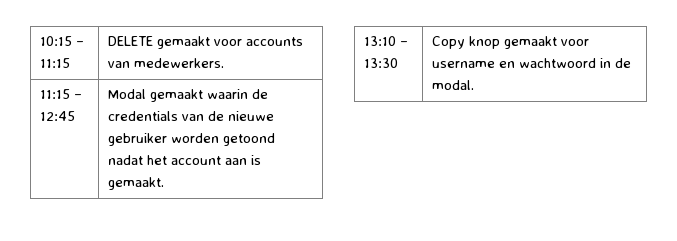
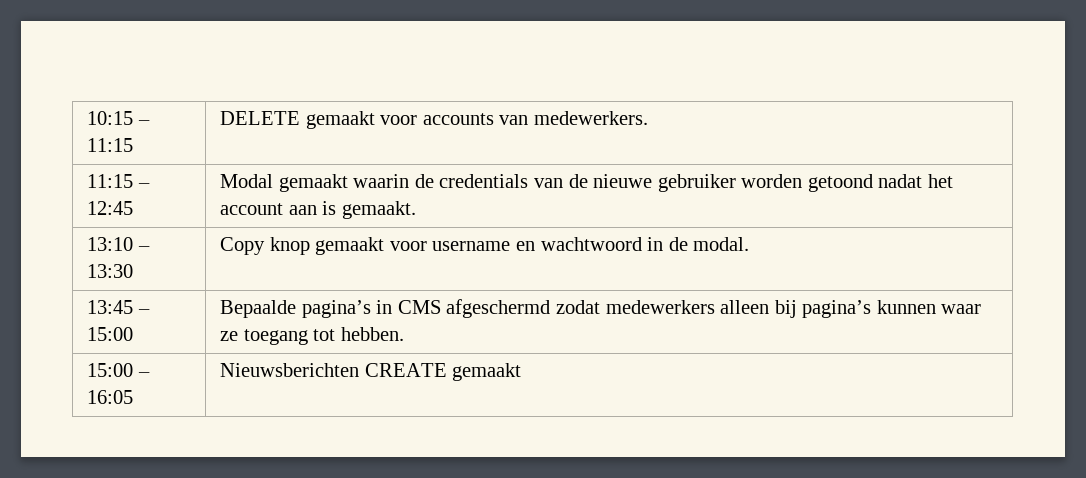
(474, 85) none -> [87,300,150,314] [87,327,134,341] [220,299,982,318] [220,327,404,345] [87,363,150,377] [87,390,134,404] [220,363,522,381] // 13:45 – 15:00 | Bepaalde pagina’s in CMS afgeschermd zodat medewerkers alleen bij pagina’s kunnen waar ze toegang tot hebben. // 15:00 – 16:05 | Nieuwsberichten CREATE gemaakt

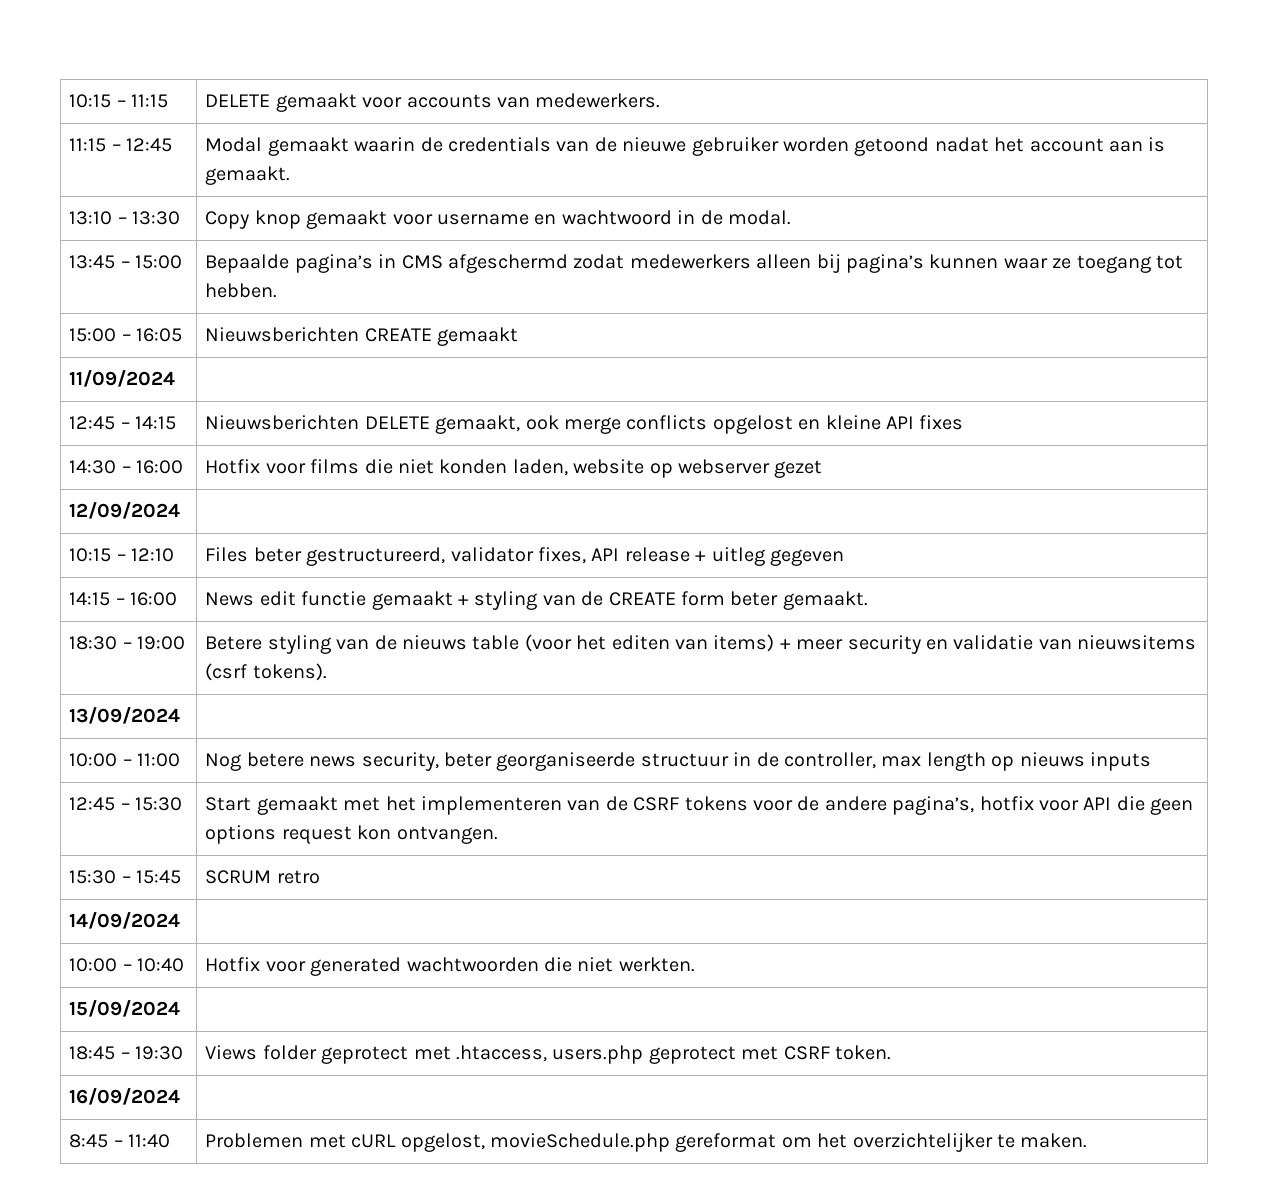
(522, 372) none -> [69,370,176,387] [69,416,177,430] [205,415,964,434] [69,460,184,474] [205,459,823,478] [69,502,181,519] [69,548,175,562] [205,547,844,566] [69,592,178,606] [205,591,868,610] [69,636,186,650] [205,634,1197,654] [205,663,327,681] [69,707,181,724] [69,753,181,767] [205,752,1151,771] [69,797,183,811] [205,796,1194,815] [205,825,498,844] [69,870,182,884] [205,870,320,884] [69,912,181,929] [69,958,185,972] [205,957,695,976] [69,1000,181,1017] [69,1046,184,1060] [205,1045,891,1064] [69,1088,181,1105] [69,1134,171,1148] [205,1133,1088,1152] // 11/09/2024 | // 12:45 – 14:15 | Nieuwsberichten DELETE gemaakt, ook merge conflicts opgelost en kleine API fixes // 14:30 – 16:00 | Hotfix voor films die niet konden laden, website op webserver gezet // 12/09/2024 | // 10:15 – 12:10 | Files beter gestructureerd, validator fixes, API release + uitleg gegeven // 14:15 – 16:00 | News edit functie gemaakt + styling van de CREATE form beter gemaakt. // 18:30 – 19:00 | Betere styling van de nieuws table (voor het editen van items) + meer security en validatie van nieuwsitems (csrf tokens). // 13/09/2024 | // 10:00 – 11:00 | Nog betere news security, beter georganiseerde structuur in de controller, max length op nieuws inputs // 12:45 – 15:30 | Start gemaakt met het implementeren van de CSRF tokens voor de andere pagina’s, hotfix voor API die geen options request kon ontvangen. // 15:30 – 15:45 | SCRUM retro // 14/09/2024 | // 10:00 – 10:40 | Hotfix voor generated wachtwoorden die niet werkten. // 15/09/2024 | // 18:45 – 19:30 | Views folder geprotect met .htaccess, users.php geprotect met CSRF token. // 16/09/2024 | // 8:45 – 11:40 | Problemen met cURL opgelost, movieSchedule.php gereformat om het overzichtelijker te maken.

